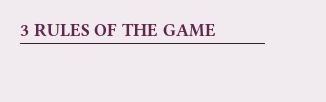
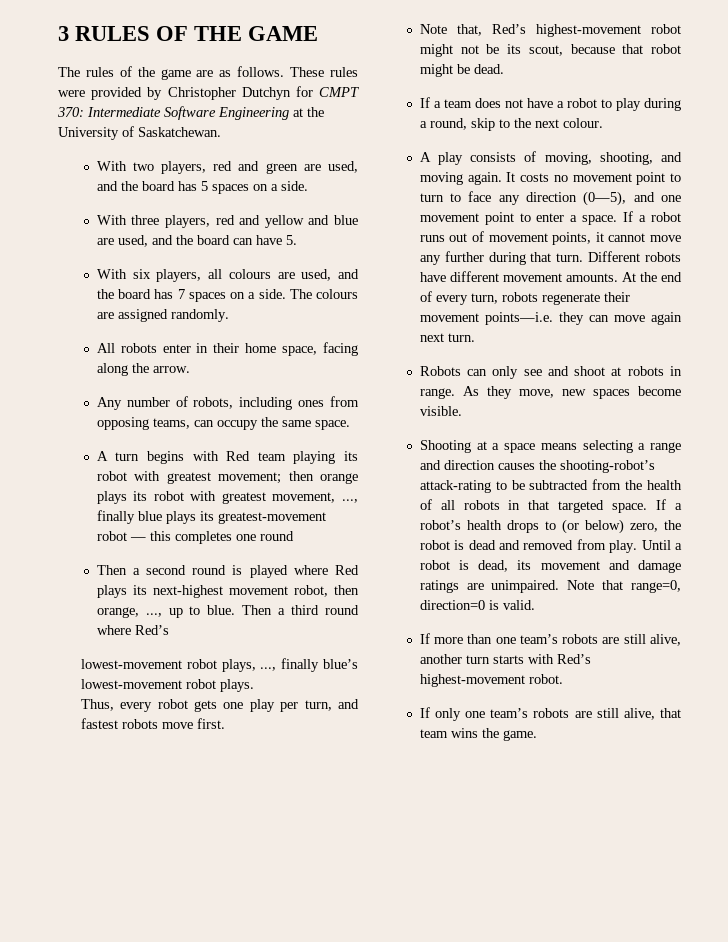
(216, 30) none -> [58,66,358,80] [58,86,359,100] [57,106,324,120] [58,126,221,140] [96,161,358,174] [96,181,308,194] [96,215,358,228] [96,235,297,247] [96,269,359,282] [96,289,358,302] [96,309,229,322] [96,342,358,356] [96,363,190,376] [96,396,359,410] [96,417,350,430] [96,451,358,464] [96,471,358,484] [96,491,358,504] [96,510,326,524] [96,531,294,544] [96,565,359,578] [96,585,359,598] [96,605,359,618] [96,625,169,635] [80,658,359,672] [80,679,254,692] [80,699,359,712] [80,718,225,729] [419,24,681,37] [419,44,681,57] [419,64,504,77] [419,97,681,111] [419,118,603,131] [419,151,682,165] [419,172,681,185] [419,191,681,206] [419,211,681,225] [419,231,681,245] [419,251,681,265] [419,271,682,282] [419,291,630,305] [419,312,682,325] [419,333,475,342] [419,366,682,379] [419,386,681,399] [419,406,462,416] [419,440,681,453] [419,460,655,473] [419,479,682,493] [419,499,682,513] [419,519,681,534] [419,539,682,553] [419,560,681,573] [419,580,681,593] [419,600,535,610] [419,633,681,646] [419,654,591,664] [419,674,563,687] [419,707,681,721] [419,728,537,741] // The rules of the game are as follows. These rules were provided by Christopher Dutchyn for CMPT 370: Intermediate Software Engineering at the University of Saskatchewan. // With two players, red and green are used, and the board has 5 spaces on a side. // With three players, red and yellow and blue are used, and the board can have 5. // With six players, all colours are used, and the board has 7 spaces on a side. The colours are assigned randomly. // All robots enter in their home space, facing along the arrow. // Any number of robots, including ones from opposing teams, can occupy the same space. // A turn begins with Red team playing its robot with greatest movement; then orange plays its robot with greatest movement, ..., finally blue plays its greatest-movement robot — this completes one round // Then a second round is played where Red plays its next-highest movement robot, then orange, ..., up to blue. Then a third round where Red’s // lowest-movement robot plays, ..., finally blue’s lowest-movement robot plays. // Thus, every robot gets one play per turn, and fastest robots move first. // Note that, Red’s highest-movement robot might not be its scout, because that robot might be dead. // If a team does not have a robot to play during a round, skip to the next colour. // A play consists of moving, shooting, and moving again. It costs no movement point to turn to face any direction (0—5), and one movement point to enter a space. If a robot runs out of movement points, it cannot move any further during that turn. Different robots have different movement amounts. At the end of every turn, robots regenerate their movement points—i.e. they can move again next turn. // Robots can only see and shoot at robots in range. As they move, new spaces become visible. // Shooting at a space means selecting a range and direction causes the shooting-robot’s attack-rating to be subtracted from the health of all robots in that targeted space. If a robot’s health drops to (or below) zero, the robot is dead and removed from play. Until a robot is dead, its movement and damage ratings are unimpaired. Note that range=0, direction=0 is valid. // If more than one team’s robots are still alive, another turn starts with Red’s highest-movement robot. // If only one team’s robots are still alive, that team wins the game.

